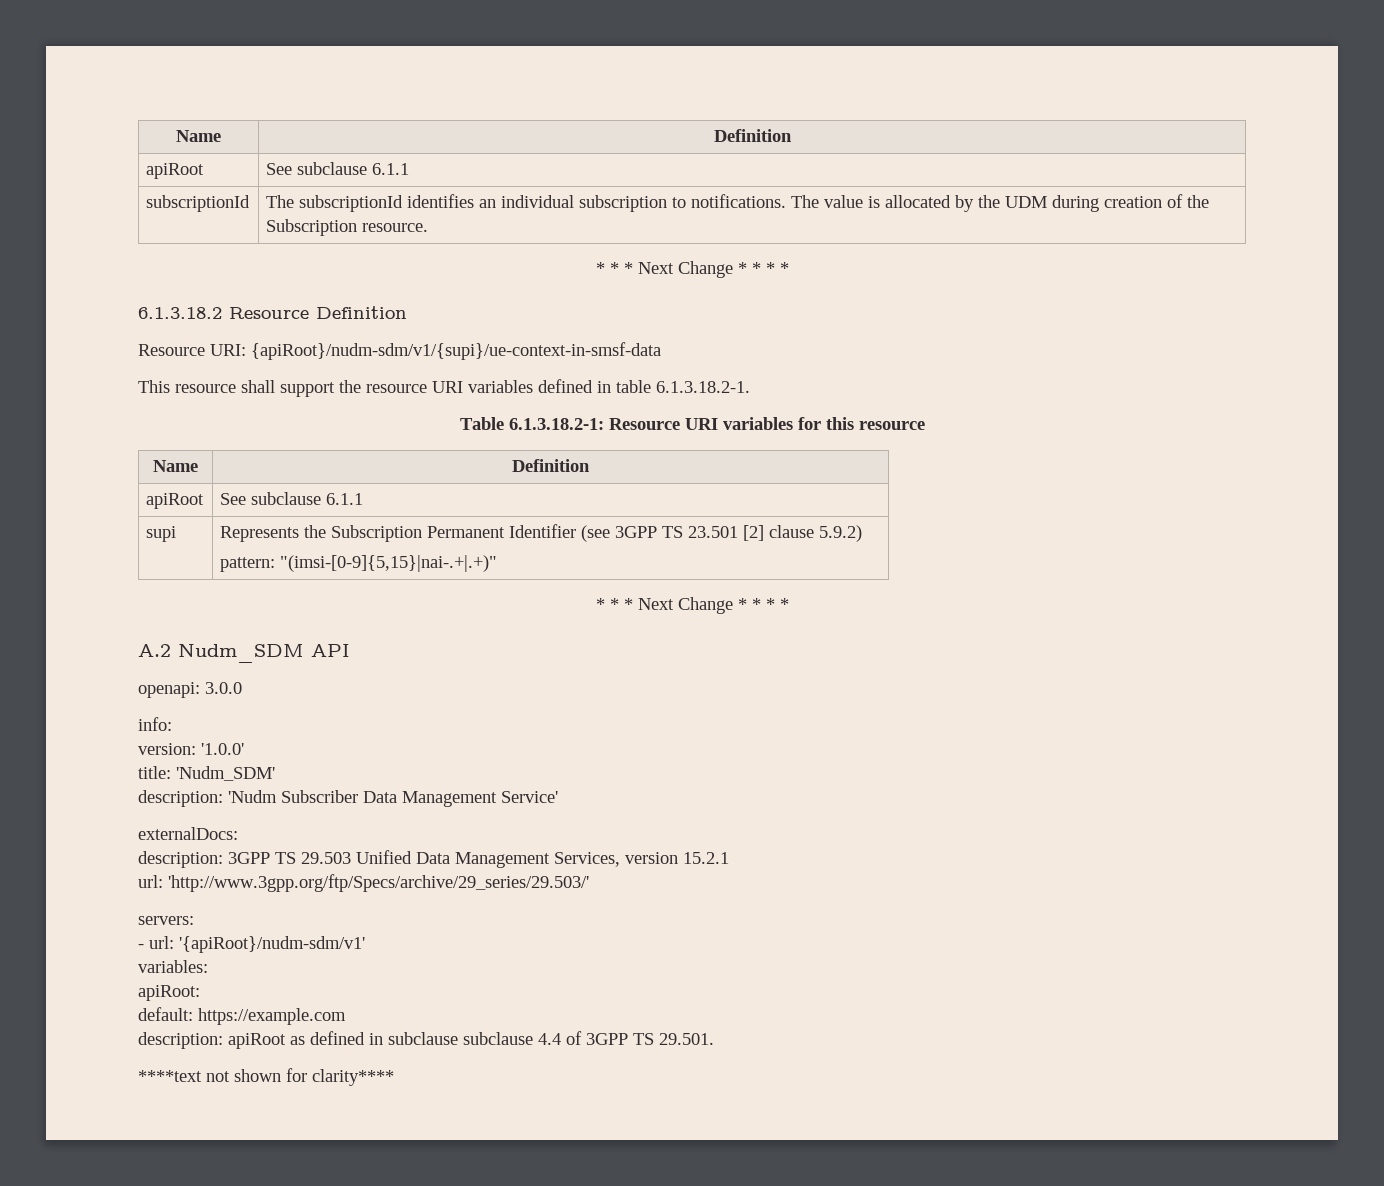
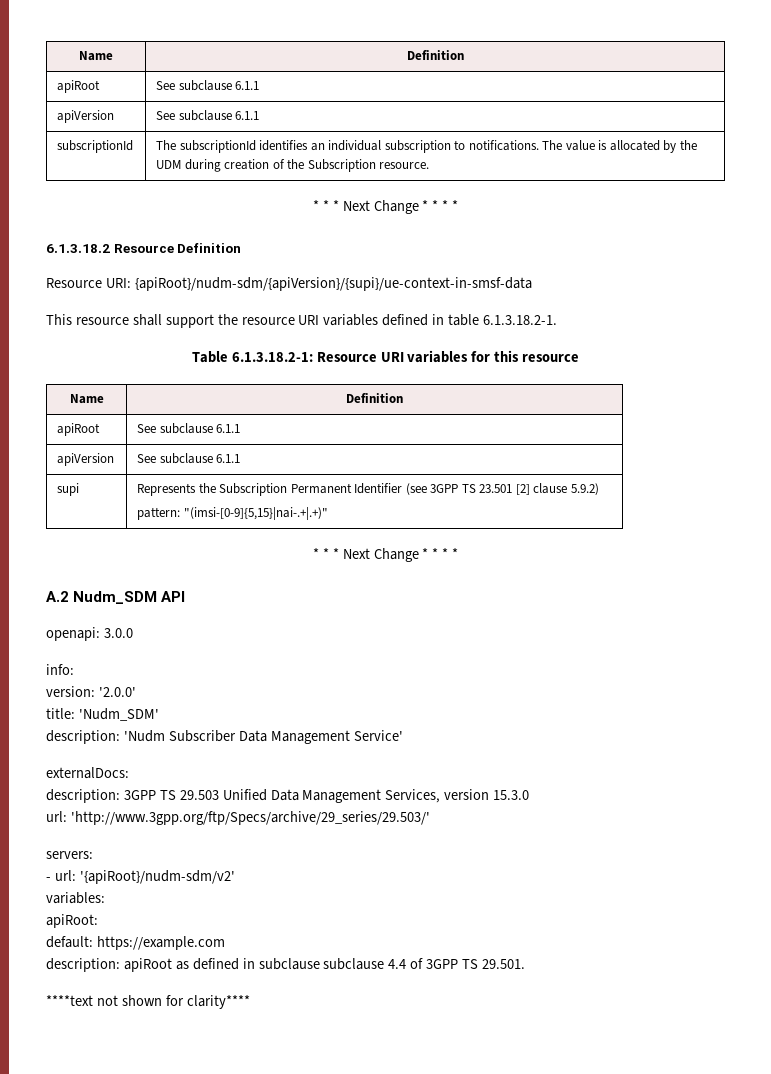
[176,130,221,142] [713,129,792,142] [146,163,205,179] [266,162,410,175] Name | Definition // apiRoot | See subclause 6.1.1 -> [79,51,113,61] [406,50,464,60] [57,80,101,93] [156,80,260,91] [57,110,115,123] [156,110,260,121] Name | Definition // apiRoot | See subclause 6.1.1 // apiVersion | See subclause 6.1.1
[251,342,661,360] {apiRoot}/nudm-sdm/v1/{supi}/ue-context-in-smsf-data -> [134,277,532,291] {apiRoot}/nudm-sdm/{apiVersion}/{supi}/ue-context-in-smsf-data
(364, 499) none -> [57,453,115,466] [137,453,241,464] // apiVersion | See subclause 6.1.1
[201,743,244,755] '1.0.0' -> [98,687,136,697] '2.0.0'
[683,852,729,864] 15.2.1 -> [493,790,530,800] 15.3.0
[179,936,365,953] '{apiRoot}/nudm-sdm/v1' -> [79,870,235,884] '{apiRoot}/nudm-sdm/v2'

